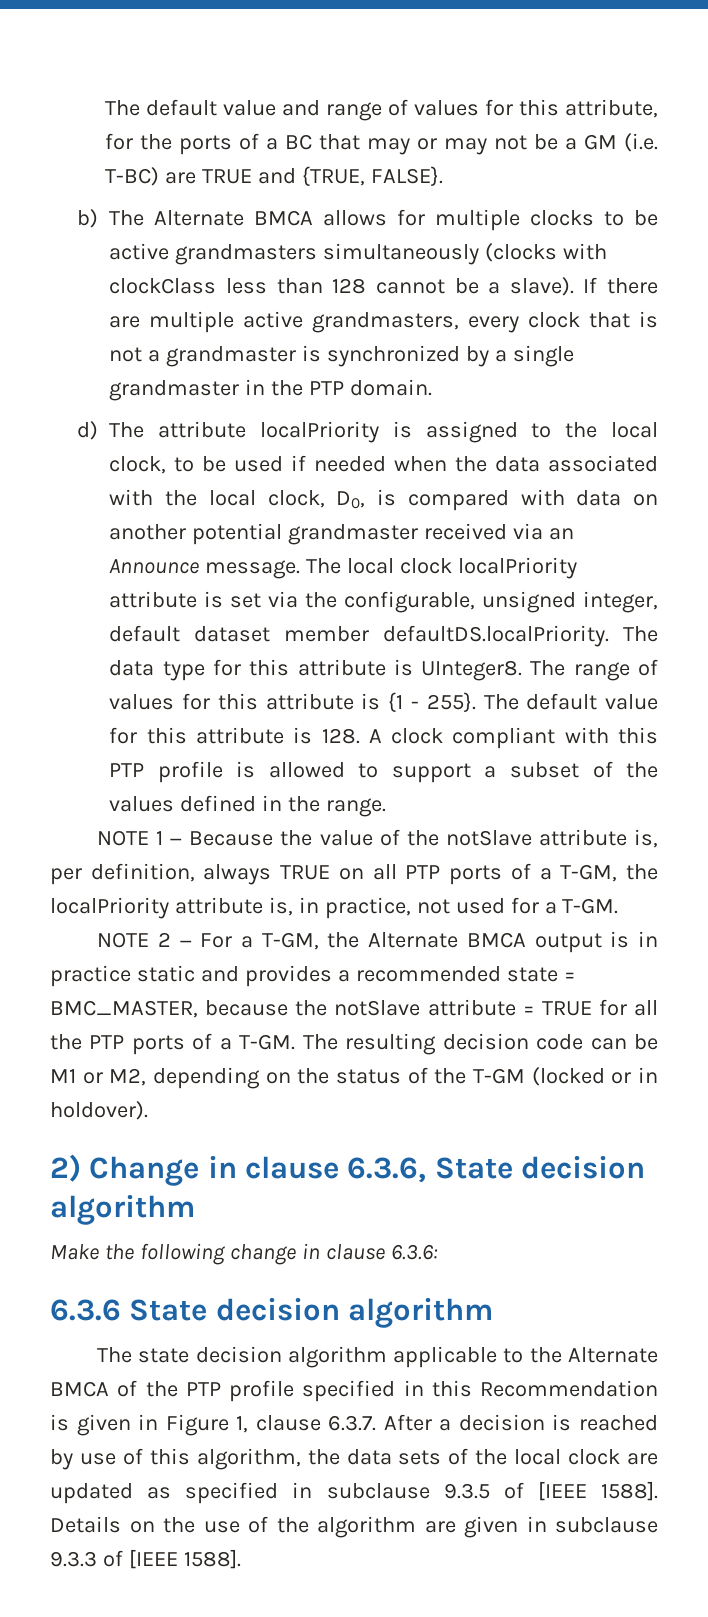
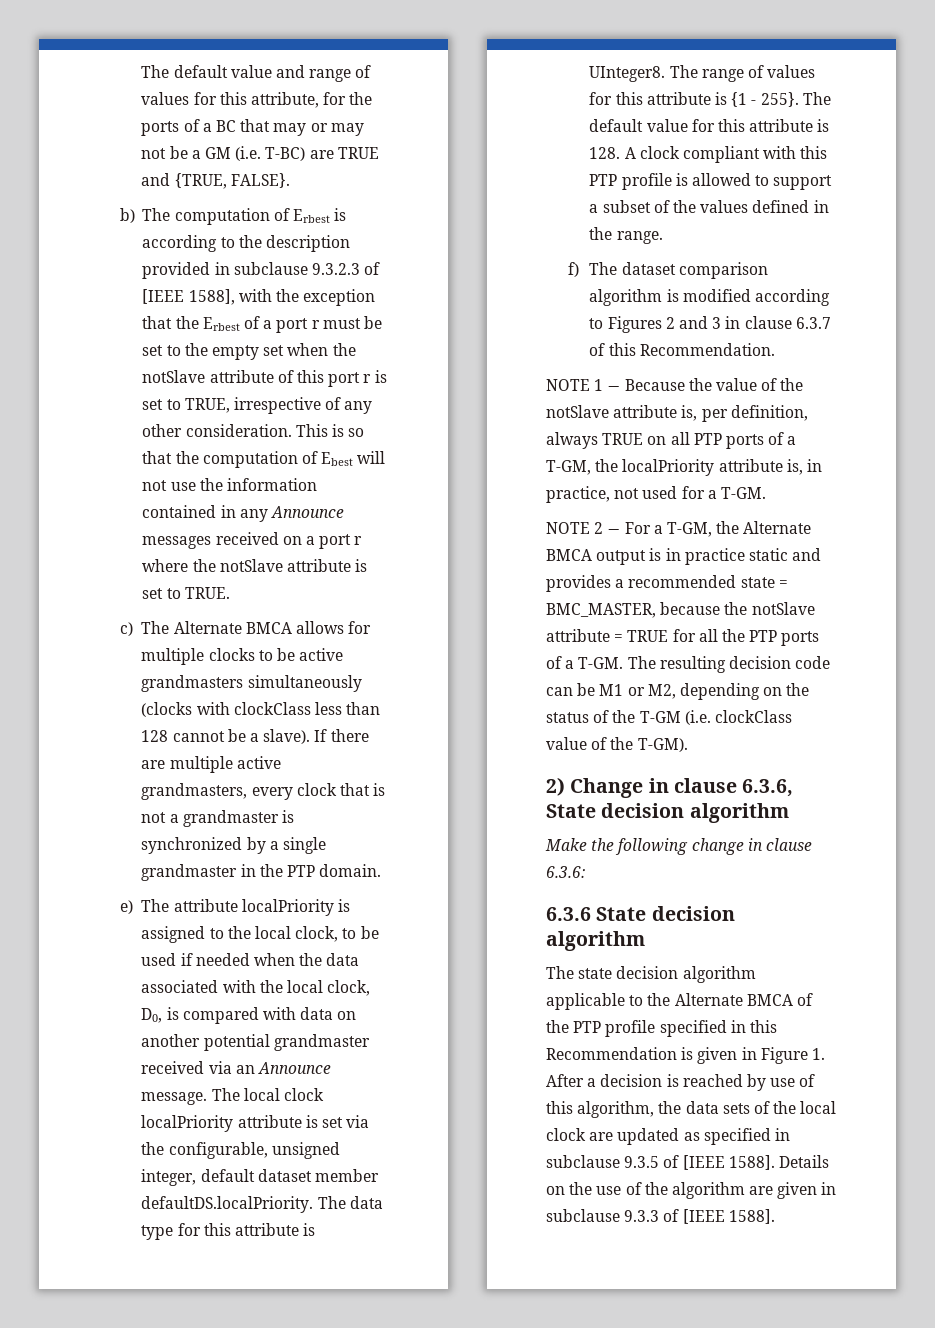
(145, 218) none -> [174,208,347,225] [142,235,351,252] [142,262,381,279] [142,289,376,306] [142,316,382,333] [142,343,356,360] [142,370,387,387] [142,397,373,414] [142,424,365,437] [142,451,386,468] [142,478,318,491] [142,505,345,522] [142,532,363,549] [142,559,368,572] [142,587,230,599] [119,621,170,636] computation of Erbest is according to the description provided in subclause 9.3.2.3 of [IEEE 1588], with the exception that the Erbest of a port r must be set to the empty set when the notSlave attribute of this port r is set to TRUE, irrespective of any other consideration. This is so that the computation of Ebest will not use the information contained in any Announce messages received on a port r where the notSlave attribute is set to TRUE. // c) The
[77,421,99,440] d) -> [119,900,133,914] e)
(387, 807) none -> [567,262,768,279] [589,289,830,306] [589,316,831,333] [589,343,775,356] // f) The dataset comparison algorithm is modified according to Figures 2 and 3 in clause 6.3.7 of this Recommendation.
[531,1067,658,1086] [50,1101,148,1120] (locked or in holdover). -> [684,710,792,725] [546,737,688,752] (i.e. clockClass value of the T-GM).
[236,1415,377,1433] 1, clause 6.3.7. -> [811,1048,825,1060] 1.

